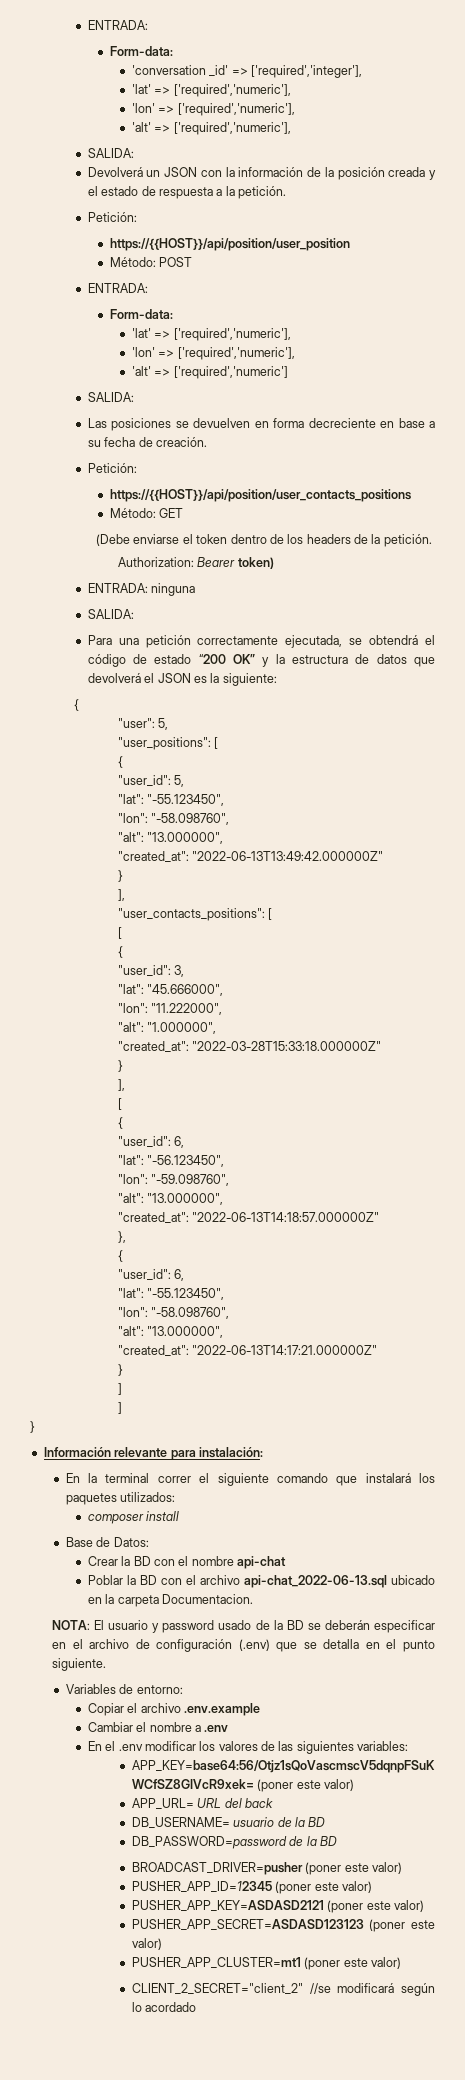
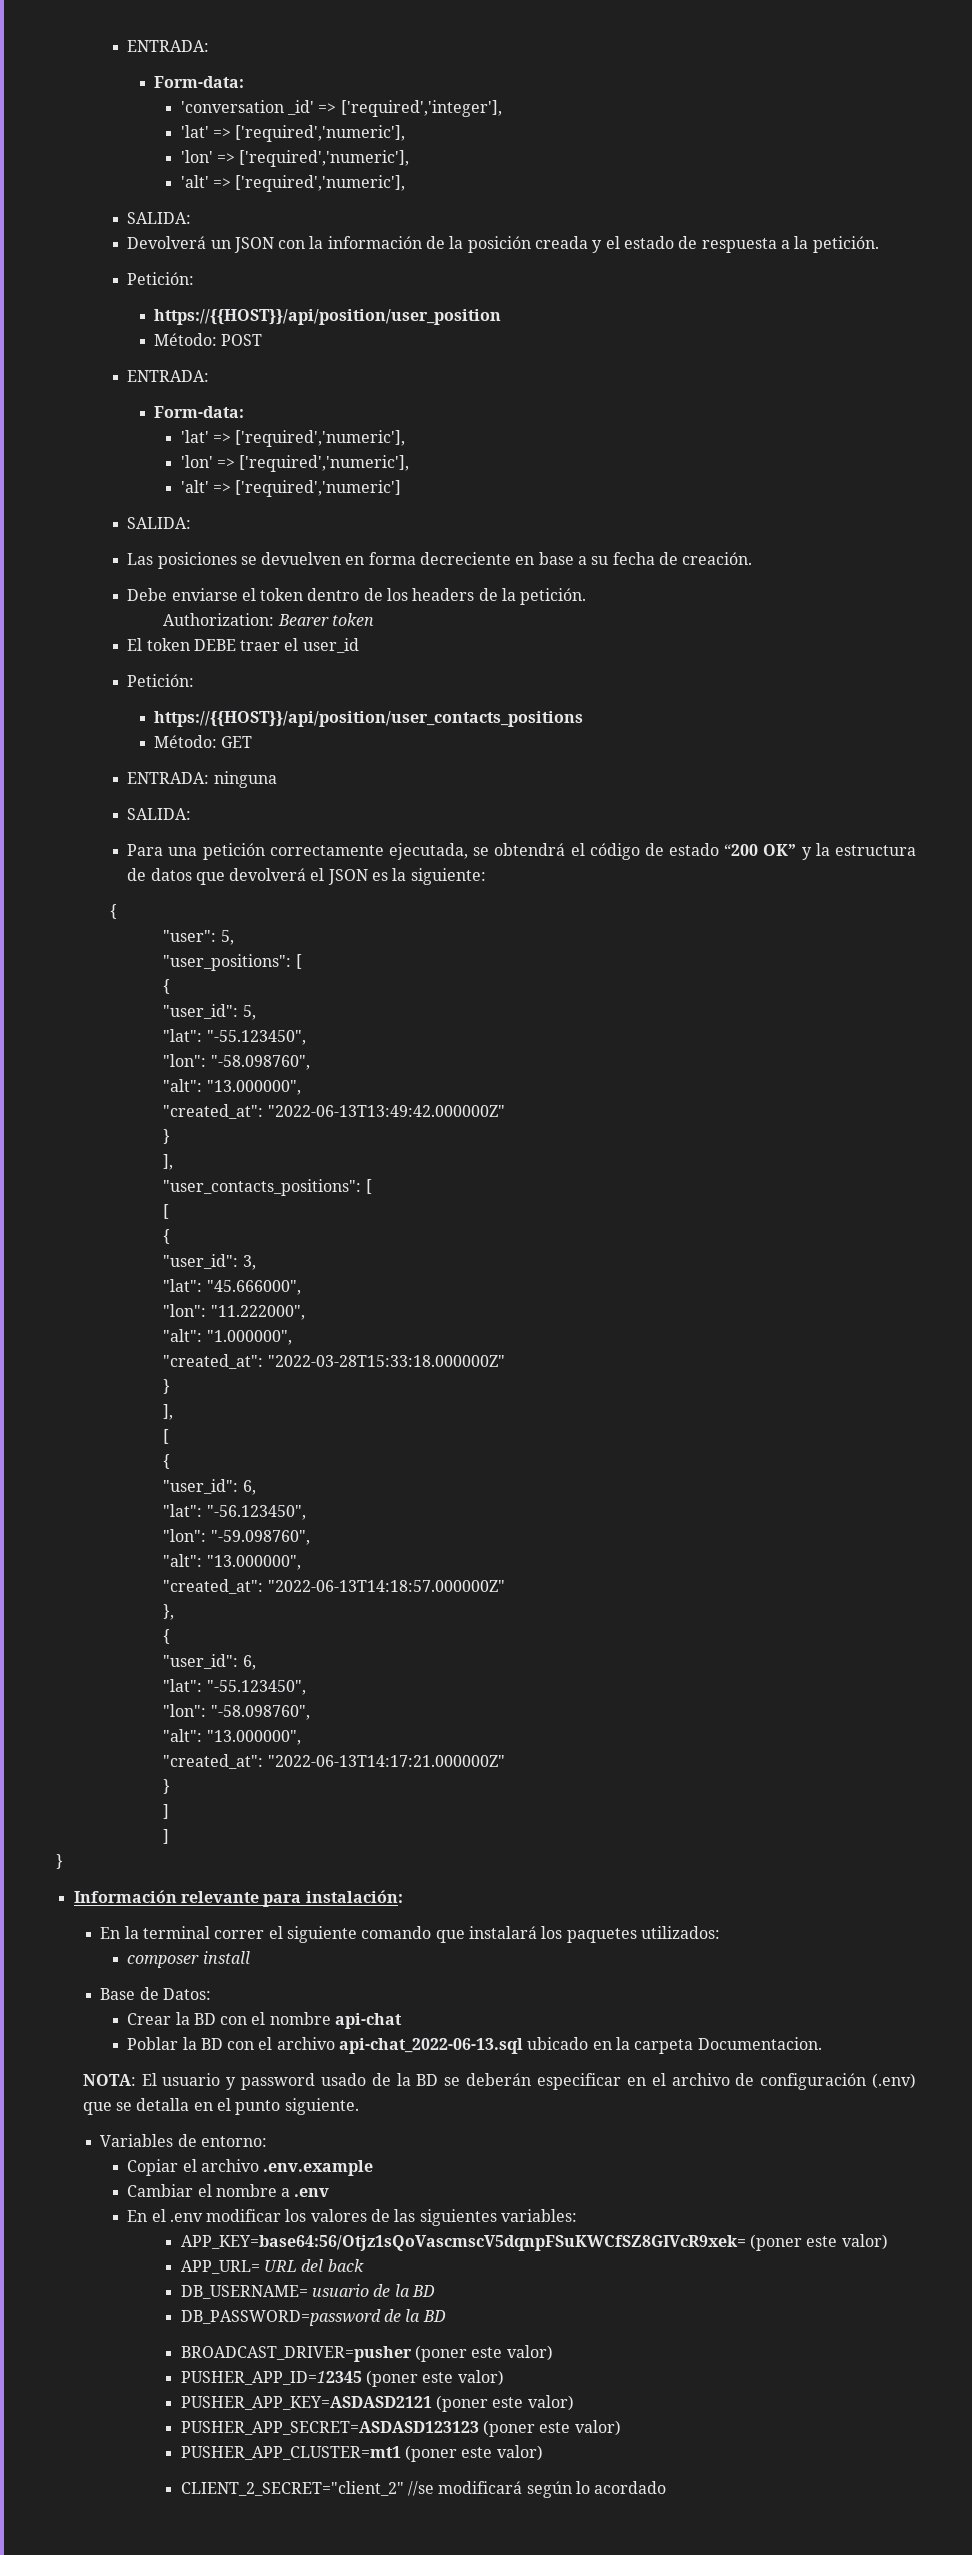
[87,463,137,473] [109,489,411,502] [109,508,184,518] [95,534,130,546] Petición: // https://{{HOST}}/api/position/user_contacts_positions // Método: GET // (Debe -> [127,588,168,601] Debe
[237,557,274,569] token) -> [331,613,374,626] [127,638,359,653] [127,674,195,687] [153,711,583,727] [153,735,253,748] token // El token DEBE traer el user_id // Petición: // https://{{HOST}}/api/position/user_contacts_positions // Método: GET

